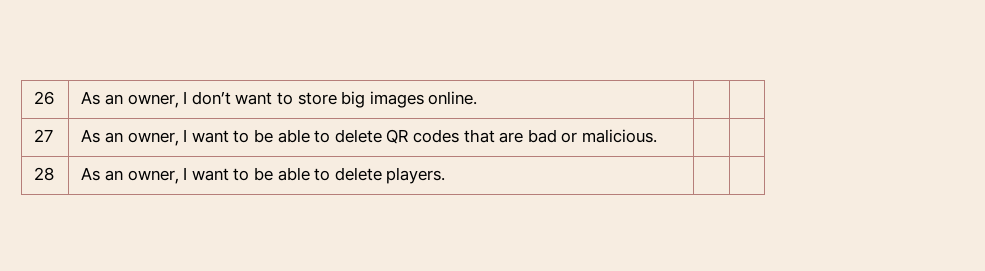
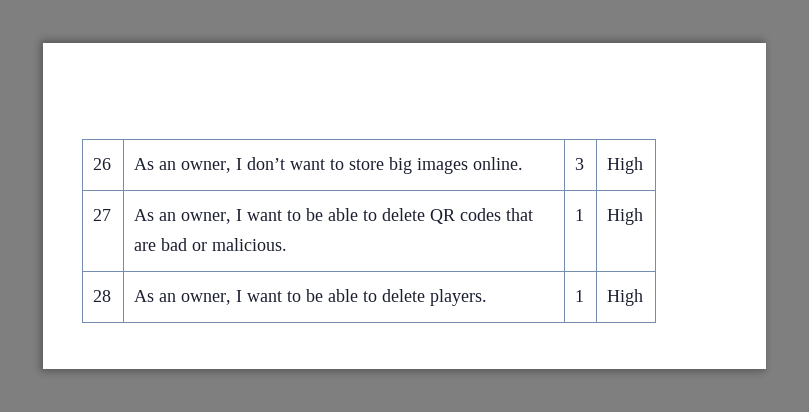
(478, 98) | -> [575,158,585,170] [607,157,644,174] 3 | High
(657, 136) | -> [575,209,585,221] [607,208,644,225] 1 | High
(446, 175) | -> [575,290,585,302] [607,289,644,306] 1 | High

